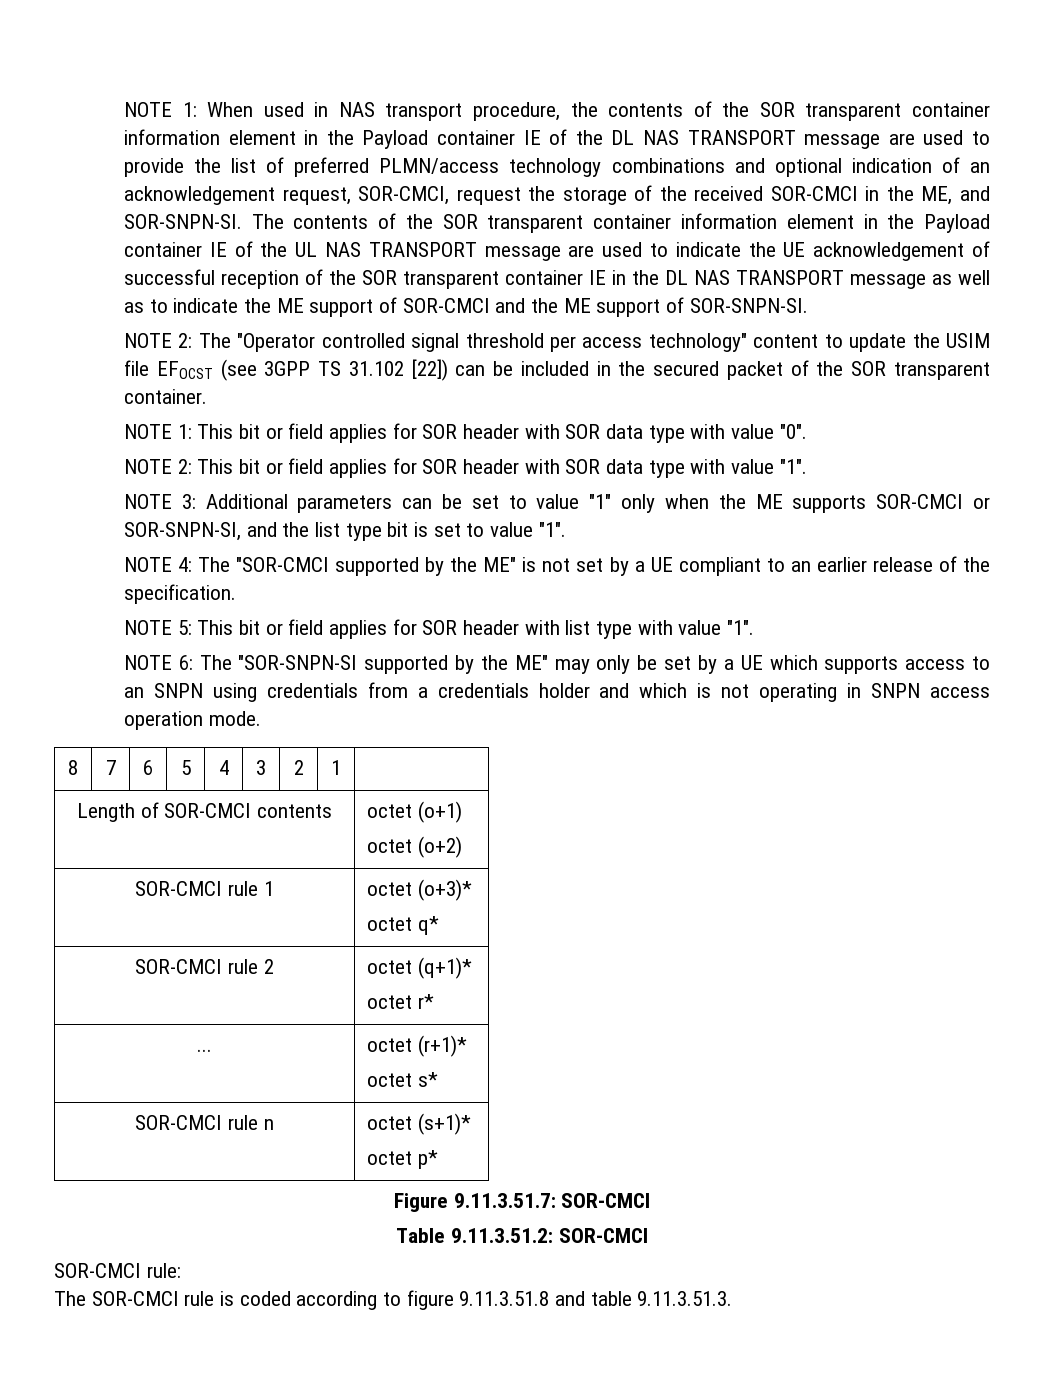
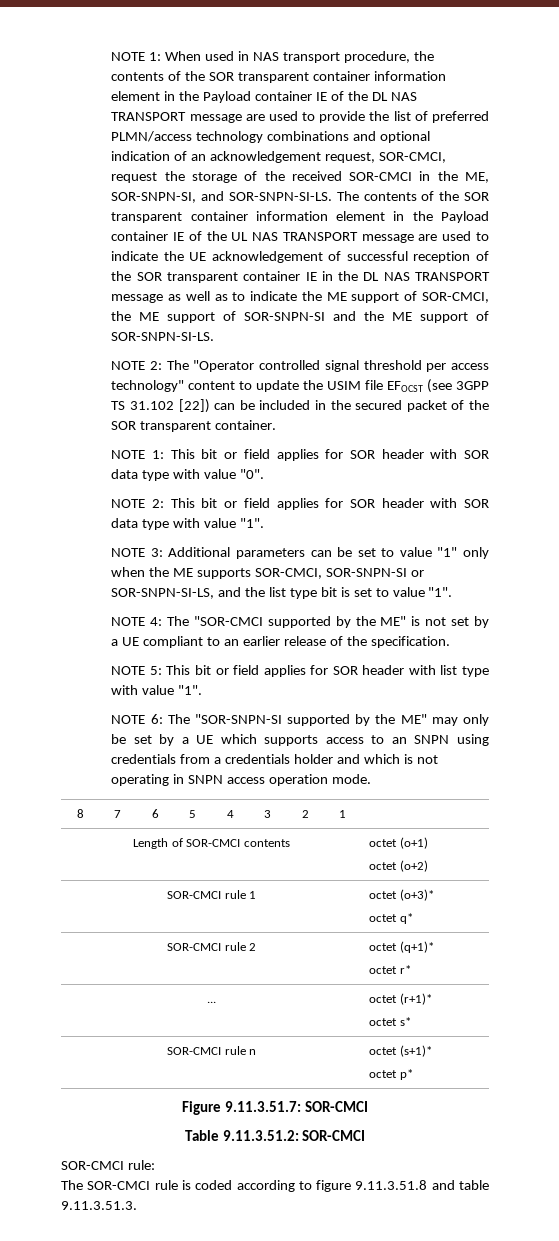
[960,186,991,201] [123,214,242,229] and SOR-SNPN-SI. -> [111,191,332,203] SOR-SNPN-SI, and SOR-SNPN-SI-LS.
[402,298,490,313] SOR-CMCI -> [421,292,489,303] [111,311,326,323] SOR-CMCI, the ME support of SOR-SNPN-SI
[689,298,808,313] SOR-SNPN-SI. -> [111,332,215,341] SOR-SNPN-SI-LS.
[876,494,990,509] [123,522,241,541] SOR-CMCI or SOR-SNPN-SI, -> [254,568,424,579] [111,588,215,599] SOR-CMCI, SOR-SNPN-SI or SOR-SNPN-SI-LS,

